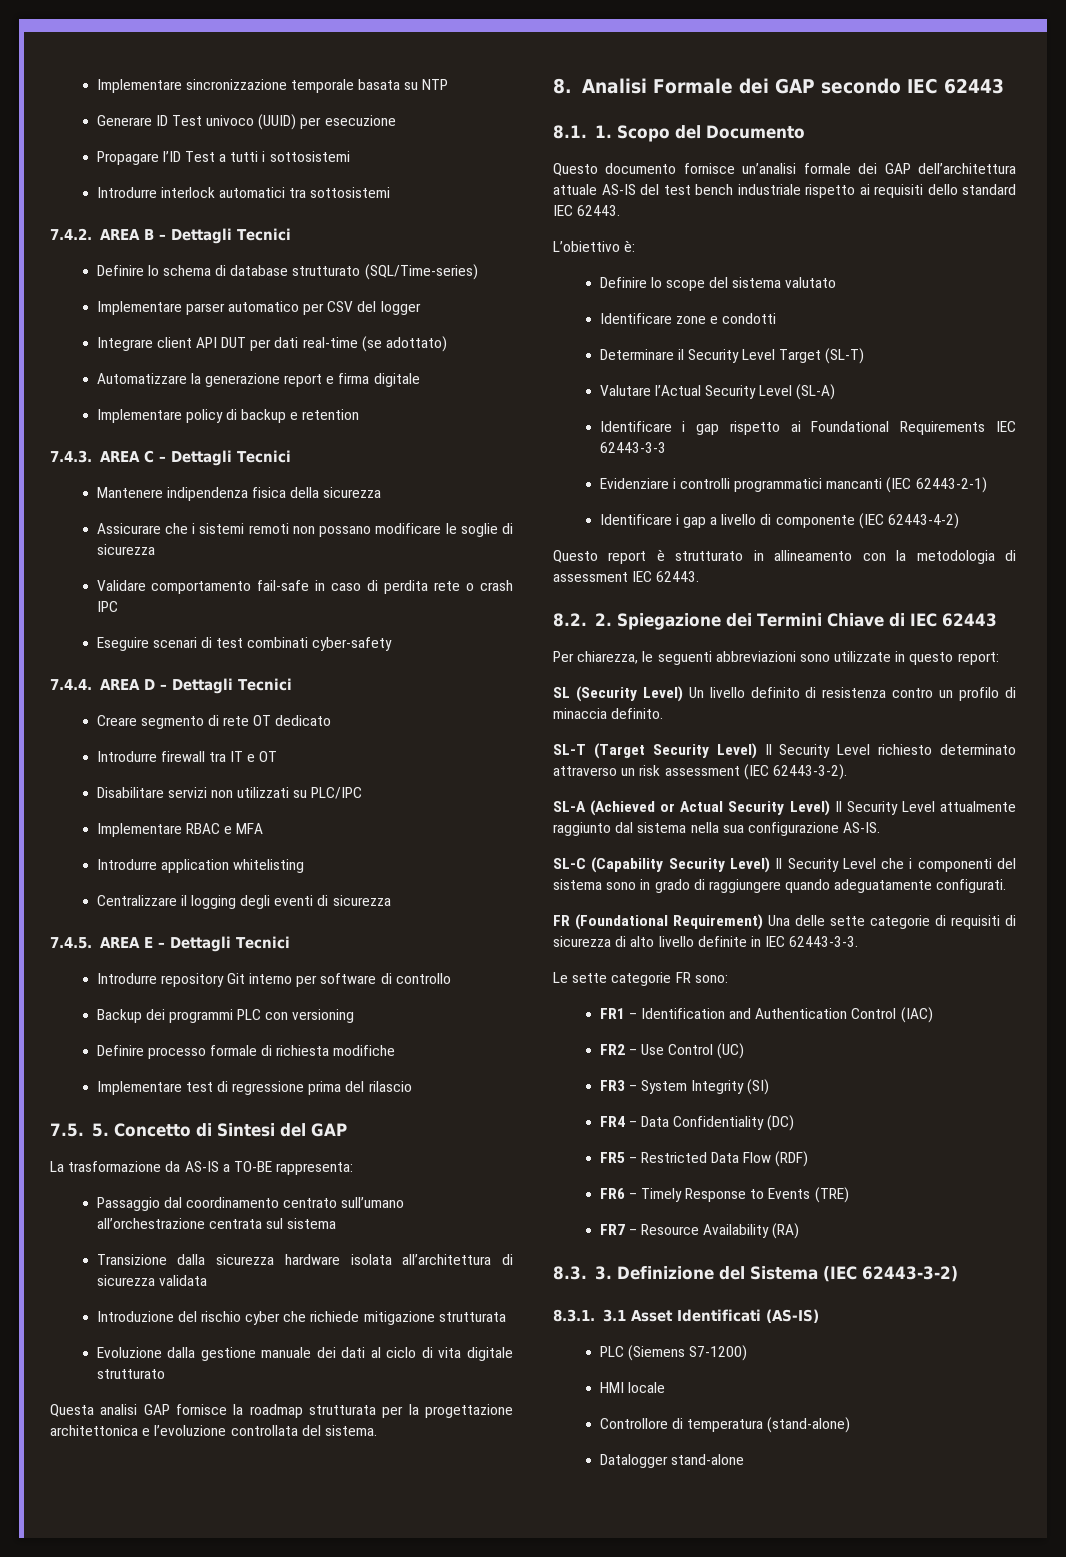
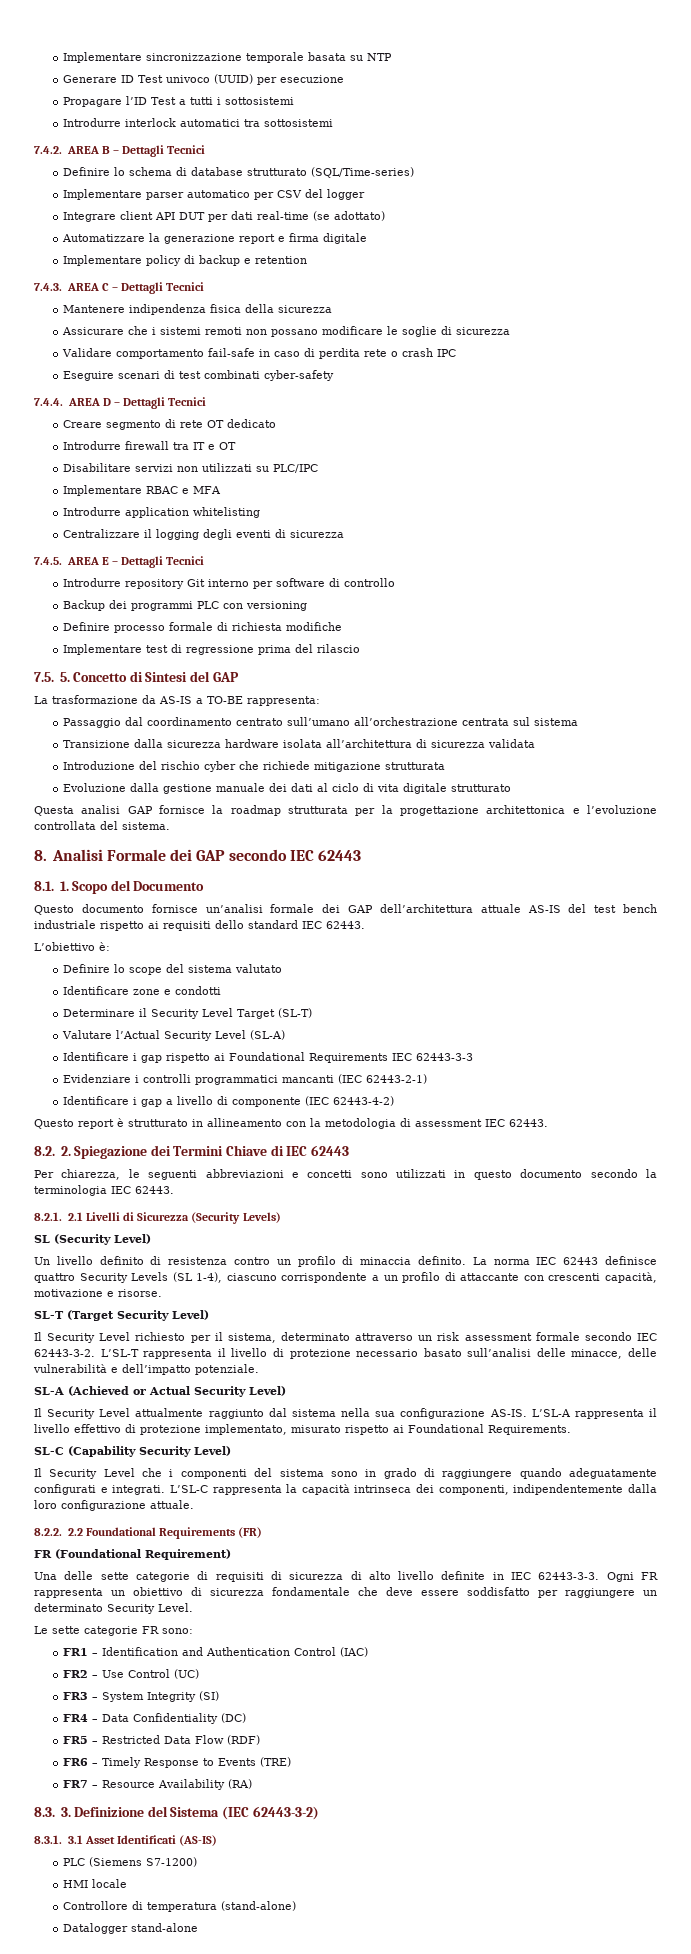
[799,651,999,665] sono utilizzate in questo report: -> [291,1169,657,1180] [34,1185,174,1196] [34,1212,281,1224] e concetti sono utilizzati in questo documento secondo la terminologia IEC 62443. // 8.2.1. 2.1 Livelli di Sicurezza (Security Levels)
(683, 694) none -> (151, 1239) //
(664, 713) none -> [472,1256,657,1265] [34,1272,657,1283] [34,1289,162,1297] La norma IEC 62443 definisce quattro Security Levels (SL 1-4), ciascuno corrispondente a un profilo di attaccante con crescenti capacità, motivazione e risorse.
(757, 751) none -> (209, 1315) //
(933, 749) none -> [190,1332,276,1343] per il sistema,
[743,764,847,780] (IEC 62443-3-2). -> [535,1332,657,1341] [34,1348,657,1359] [33,1364,259,1375] formale secondo IEC 62443-3-2. L’SL-T rappresenta il livello di protezione necessario basato sull’analisi delle minacce, delle vulnerabilità e dell’impatto potenziale.
(830, 808) none -> (286, 1391) //
(881, 827) none -> [531,1408,658,1419] [34,1424,571,1435] L’SL-A rappresenta il livello effettivo di protezione implementato, misurato rispetto ai Foundational Requirements.
(770, 865) none -> (231, 1451) //
[936,879,1007,893] configurati. -> [34,1484,657,1495] [34,1500,194,1511] [34,1527,263,1539] configurati e integrati. L’SL-C rappresenta la capacità intrinseca dei componenti, indipendentemente dalla loro configurazione attuale. // 8.2.2. 2.2 Foundational Requirements (FR)
(763, 922) none -> (231, 1554) //
(859, 941) none -> [606,1572,658,1582] [34,1587,657,1598] [34,1603,193,1614] Ogni FR rappresenta un obiettivo di sicurezza fondamentale che deve essere soddisfatto per raggiungere un determinato Security Level.

